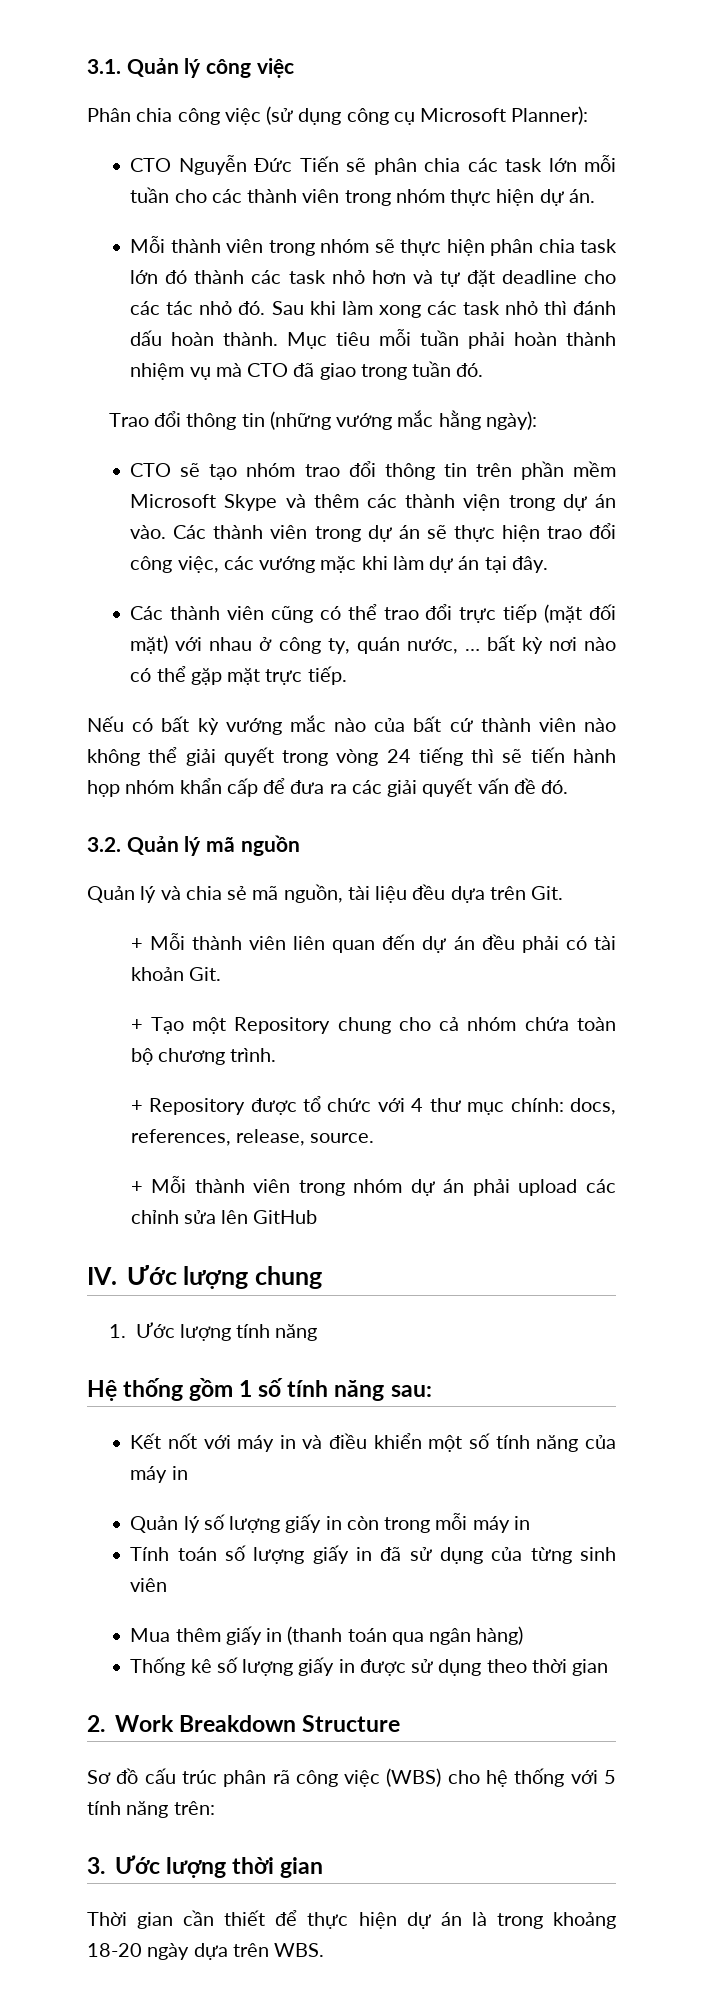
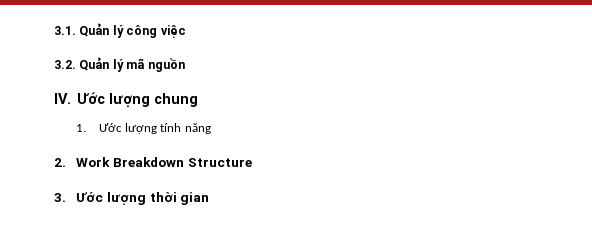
[87,106,589,125] [130,155,617,175] [130,187,595,206] [130,236,618,256] [130,270,617,287] [130,301,616,318] [130,329,616,349] [130,361,484,380] [108,410,537,430] [130,461,616,480] [130,494,616,511] [130,523,617,542] [130,556,548,573] [130,604,616,623] [130,635,616,654] [130,666,347,685] [87,715,617,735] [87,747,616,766] [87,778,569,797] // Phân chia công việc (sử dụng công cụ Microsoft Planner): // CTO Nguyễn Đức Tiến sẽ phân chia các task lớn mỗi tuần cho các thành viên trong nhóm thực hiện dự án. // Mỗi thành viên trong nhóm sẽ thực hiện phân chia task lớn đó thành các task nhỏ hơn và tự đặt deadline cho các tác nhỏ đó. Sau khi làm xong các task nhỏ thì đánh dấu hoàn thành. Mục tiêu mỗi tuần phải hoàn thành nhiệm vụ mà CTO đã giao trong tuần đó. // Trao đổi thông tin (những vướng mắc hằng ngày): // CTO sẽ tạo nhóm trao đổi thông tin trên phần mềm Microsoft Skype và thêm các thành viện trong dự án vào. Các thành viên trong dự án sẽ thực hiện trao đổi công việc, các vướng mặc khi làm dự án tại đây. // Các thành viên cũng có thể trao đổi trực tiếp (mặt đối mặt) với nhau ở công ty, quán nước, … bất kỳ nơi nào có thể gặp mặt trực tiếp. // Nếu có bất kỳ vướng mắc nào của bất cứ thành viên nào không thể giải quyết trong vòng 24 tiếng thì sẽ tiến hành họp nhóm khẩn cấp để đưa ra các giải quyết vấn đề đó. -> (186, 31) none
[87,884,564,903] [130,933,617,953] [130,967,221,981] [130,1017,617,1034] [130,1048,277,1065] [130,1096,617,1115] [130,1129,375,1146] [130,1176,616,1196] [130,1210,318,1224] // Quản lý và chia sẻ mã nguồn, tài liệu đều dựa trên Git. // + Mỗi thành viên liên quan đến dự án đều phải có tài khoản Git. // + Tạo một Repository chung cho cả nhóm chứa toàn bộ chương trình. // + Repository được tổ chức với 4 thư mục chính: docs, references, release, source. // + Mỗi thành viên trong nhóm dự án phải upload các chỉnh sửa lên GitHub -> (185, 65) none
[87,1378,432,1401] [130,1433,617,1452] [130,1466,188,1483] [130,1513,530,1533] [130,1545,616,1564] [130,1578,168,1592] [130,1626,524,1645] [130,1657,609,1676] [87,1715,400,1732] [87,1768,616,1787] [87,1801,215,1818] Hệ thống gồm 1 số tính năng sau: // Kết nốt với máy in và điều khiển một số tính năng của máy in // Quản lý số lượng giấy in còn trong mỗi máy in // Tính toán số lượng giấy in đã sử dụng của từng sinh viên // Mua thêm giấy in (thanh toán qua ngân hàng) // Thống kê số lượng giấy in được sử dụng theo thời gian // 2. Work Breakdown Structure // Sơ đồ cấu trúc phân rã công việc (WBS) cho hệ thống với 5 tính năng trên: -> [54,157,252,167] 2. Work Breakdown Structure
[87,1910,616,1929] [87,1943,325,1960] // Thời gian cần thiết để thực hiện dự án là trong khoảng 18-20 ngày dựa trên WBS. -> (210, 198) none

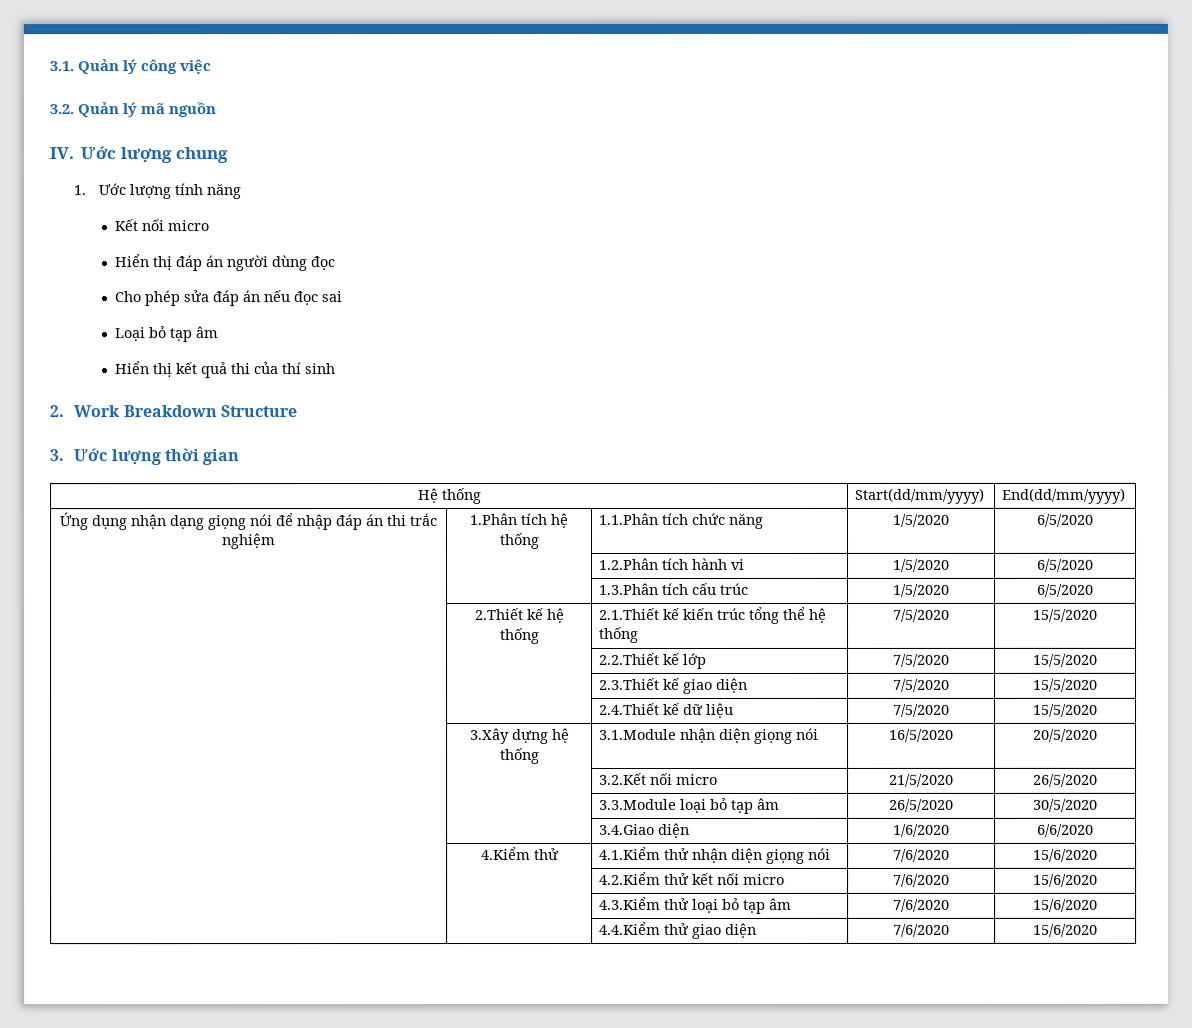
(211, 128) none -> [113,219,209,232] [113,254,335,272] [113,290,342,307] [113,326,218,343] [113,361,335,379] // Kết nối micro // Hiển thị đáp án người dùng đọc // Cho phép sửa đáp án nếu đọc sai // Loại bỏ tạp âm // Hiển thị kết quả thi của thí sinh
(210, 198) none -> [416,488,481,505] [854,487,985,504] [1001,487,1126,504] [59,512,438,531] [222,533,276,550] [469,513,569,529] [499,533,540,550] [598,512,765,529] [892,513,950,527] [1036,513,1094,527] [599,557,746,570] [893,558,950,572] [1037,558,1094,572] [599,582,750,595] [893,583,950,597] [1037,583,1094,597] [474,608,565,624] [499,628,540,645] [599,606,828,624] [599,626,640,643] [893,608,950,622] [1033,608,1098,622] [599,652,708,669] [893,653,950,667] [1033,653,1098,667] [599,677,749,694] [893,678,950,692] [1033,678,1098,692] [599,702,735,718] [893,703,950,717] [1033,703,1098,717] [469,728,570,745] [499,748,540,765] [599,727,820,744] [889,728,954,742] [1033,728,1098,742] [599,772,719,785] [889,773,954,787] [1033,773,1098,787] [599,797,781,814] [889,798,954,812] [1033,798,1098,812] [599,822,691,838] [893,823,950,837] [1037,823,1094,837] [480,847,559,861] [599,846,832,864] [893,848,950,862] [1033,848,1098,862] [599,871,786,885] [893,873,950,887] [1033,873,1098,887] [599,896,793,914] [893,898,950,912] [1033,898,1098,912] [599,921,758,939] [893,923,950,937] [1033,923,1098,937] // Hệ thống | Start(dd/mm/yyyy) | End(dd/mm/yyyy) // Ứng dụng nhận dạng giọng nói để nhập đáp án thi trắc nghiệm | 1.Phân tích hệ thống | 1.1.Phân tích chức năng | 1/5/2020 | 6/5/2020 // | | 1.2.Phân tích hành vi | 1/5/2020 | 6/5/2020 // | | 1.3.Phân tích cấu trúc | 1/5/2020 | 6/5/2020 // | 2.Thiết kế hệ thống | 2.1.Thiết kế kiến trúc tổng thể hệ thống | 7/5/2020 | 15/5/2020 // | | 2.2.Thiết kế lớp | 7/5/2020 | 15/5/2020 // | | 2.3.Thiết kế giao diện | 7/5/2020 | 15/5/2020 // | | 2.4.Thiết kế dữ liệu | 7/5/2020 | 15/5/2020 // | 3.Xây dựng hệ thống | 3.1.Module nhận diện giọng nói | 16/5/2020 | 20/5/2020 // | | 3.2.Kết nối micro | 21/5/2020 | 26/5/2020 // | | 3.3.Module loại bỏ tạp âm | 26/5/2020 | 30/5/2020 // | | 3.4.Giao diện | 1/6/2020 | 6/6/2020 // | 4.Kiểm thử | 4.1.Kiểm thử nhận diện giọng nói | 7/6/2020 | 15/6/2020 // | | 4.2.Kiểm thử kết nối micro | 7/6/2020 | 15/6/2020 // | | 4.3.Kiểm thử loại bỏ tạp âm | 7/6/2020 | 15/6/2020 // | | 4.4.Kiểm thử giao diện | 7/6/2020 | 15/6/2020

